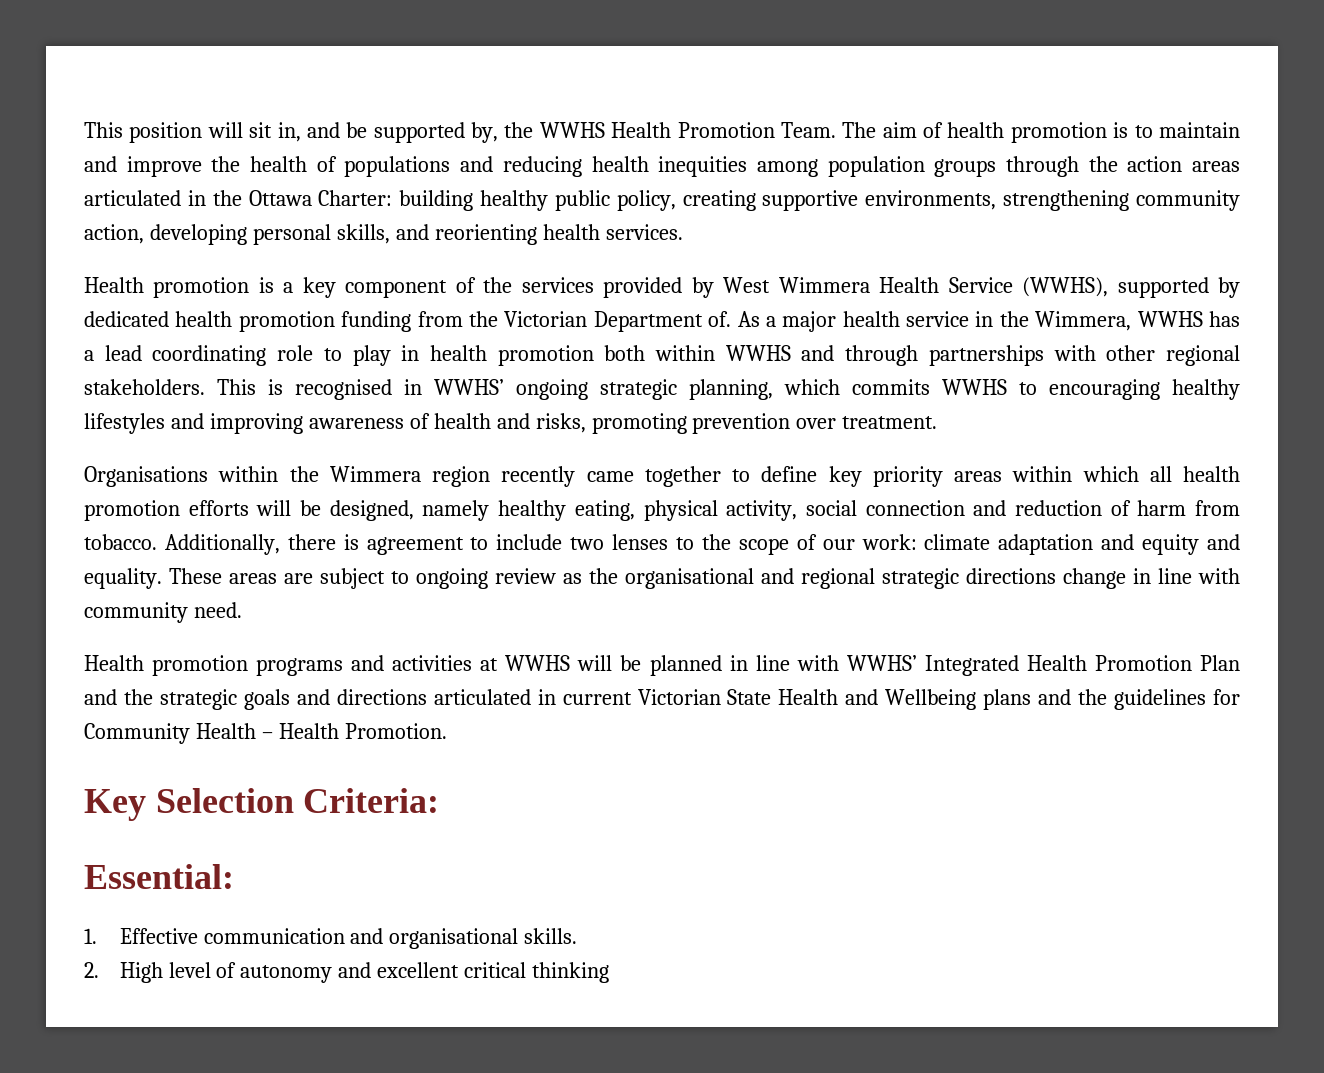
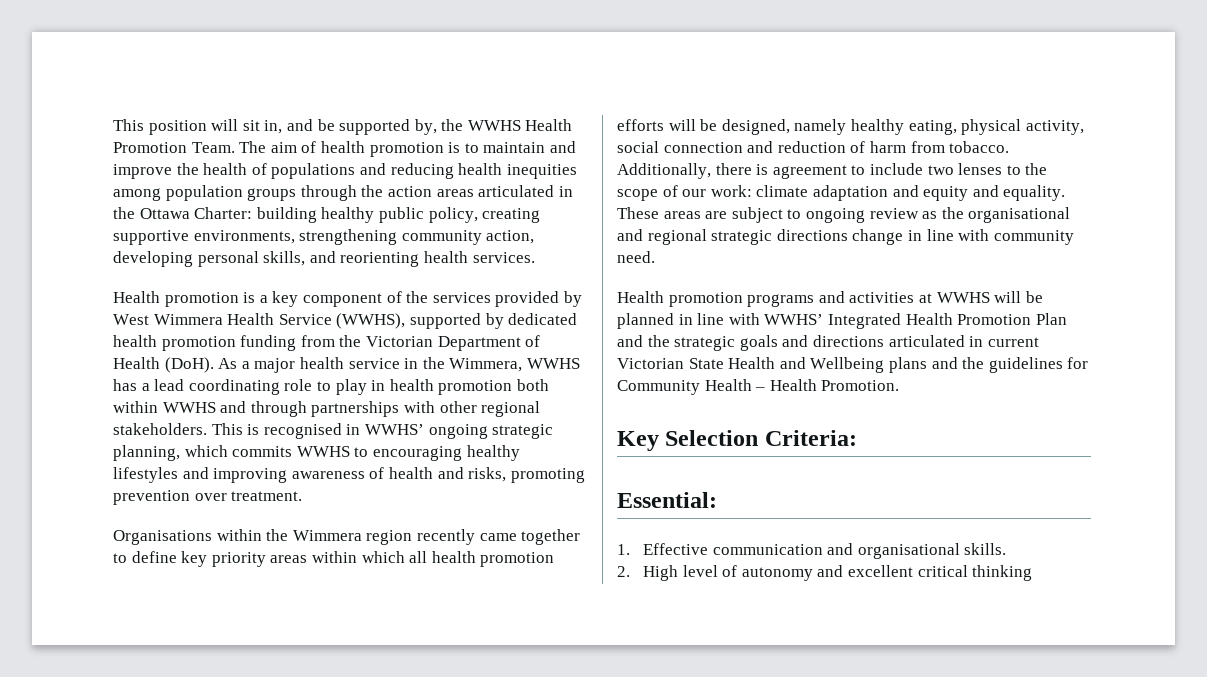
[708,311,732,327] of. -> [525,335,541,347] [113,357,214,373] of Health (DoH).

